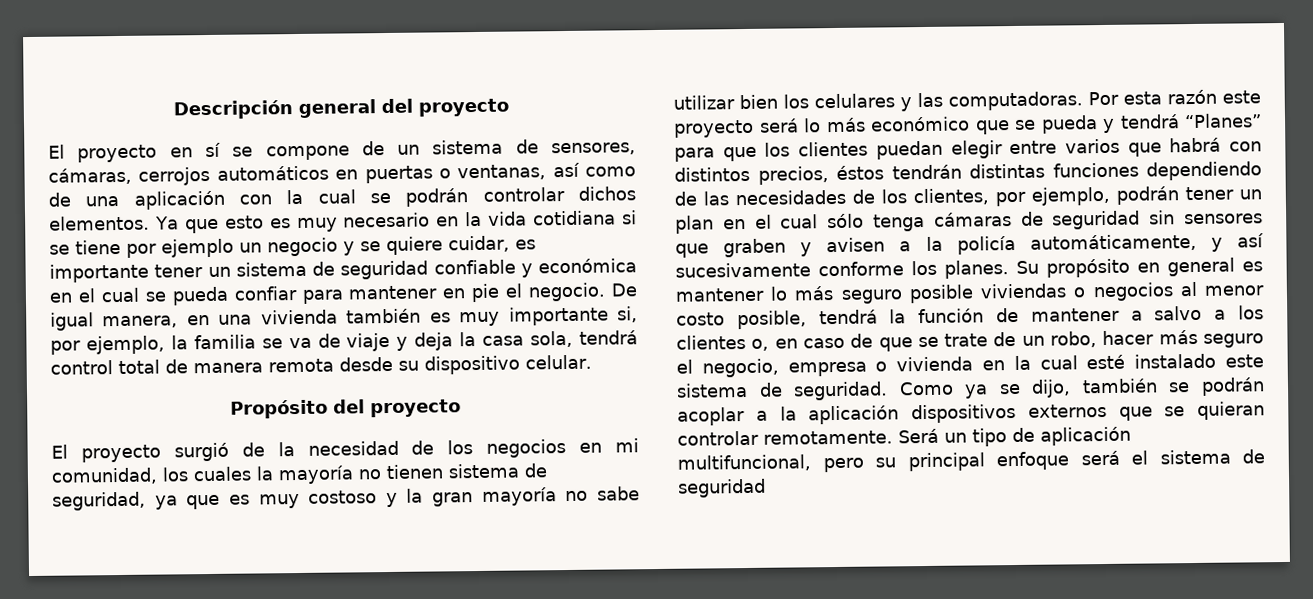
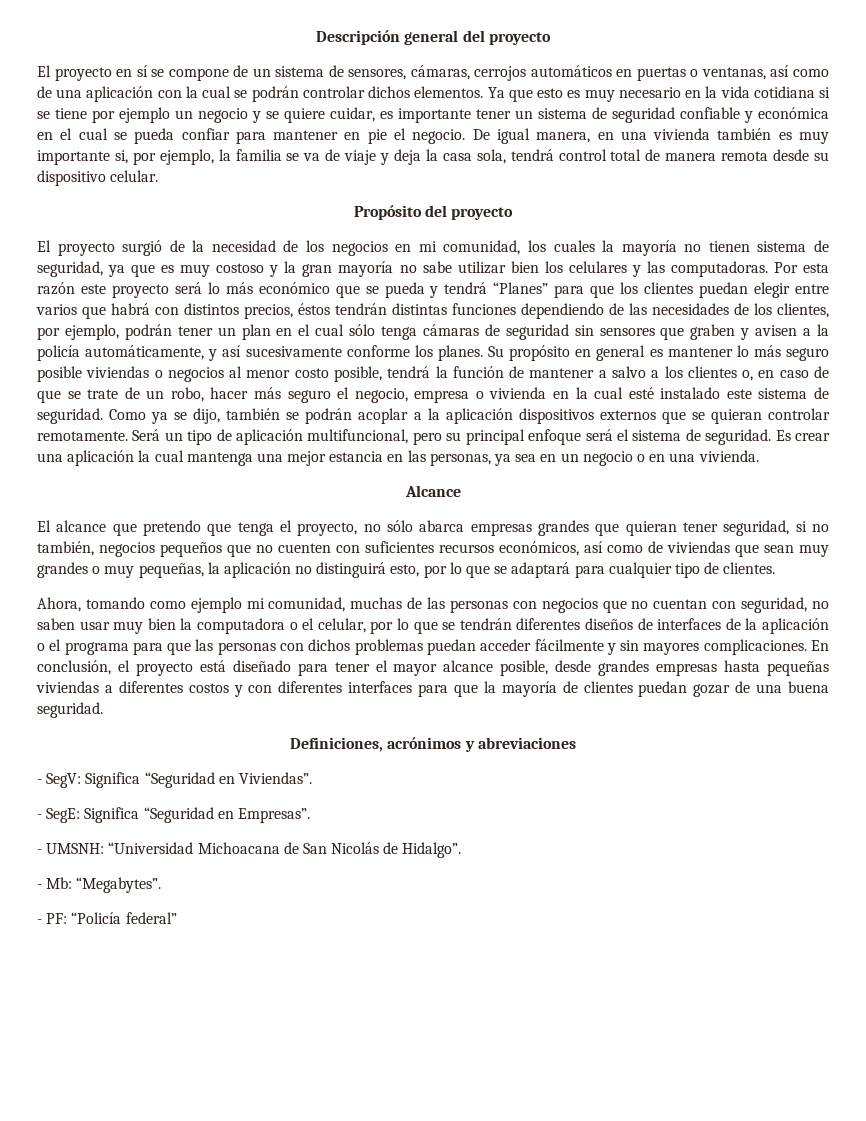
[678,478,766,498] seguridad -> [705,429,830,445] [37,450,759,466] [404,485,461,497] [37,520,830,536] [37,541,829,557] [37,562,776,578] [37,597,829,613] [37,618,830,634] [37,639,829,655] [37,660,829,676] [36,681,830,697] [37,702,103,718] [290,737,576,752] [37,772,312,788] [37,807,310,823] [37,842,462,858] [37,877,162,893] [37,912,177,924] seguridad. Es crear una aplicación la cual mantenga una mejor estancia en las personas, ya sea en un negocio o en una vivienda. // Alcance // El alcance que pretendo que tenga el proyecto, no sólo abarca empresas grandes que quieran tener seguridad, si no también, negocios pequeños que no cuenten con suficientes recursos económicos, así como de viviendas que sean muy grandes o muy pequeñas, la aplicación no distinguirá esto, por lo que se adaptará para cualquier tipo de clientes. // Ahora, tomando como ejemplo mi comunidad, muchas de las personas con negocios que no cuentan con seguridad, no saben usar muy bien la computadora o el celular, por lo que se tendrán diferentes diseños de interfaces de la aplicación o el programa para que las personas con dichos problemas puedan acceder fácilmente y sin mayores complicaciones. En conclusión, el proyecto está diseñado para tener el mayor alcance posible, desde grandes empresas hasta pequeñas viviendas a diferentes costos y con diferentes interfaces para que la mayoría de clientes puedan gozar de una buena seguridad. // Definiciones, acrónimos y abreviaciones // - SegV: Significa “Seguridad en Viviendas”. // - SegE: Significa “Seguridad en Empresas”. // - UMSNH: “Universidad Michoacana de San Nicolás de Hidalgo”. // - Mb: “Megabytes”. // - PF: “Policía federal”

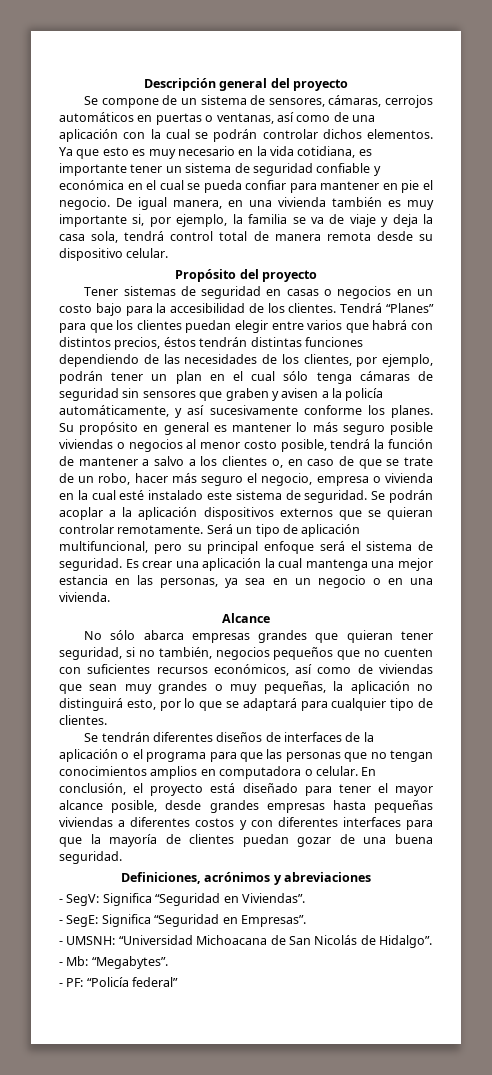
[37,65,165,81] El proyecto en sí se -> [84,96,99,105] Se
[753,86,830,98] [37,107,375,123] cotidiana si se tiene por ejemplo un negocio y se quiere cuidar, -> [297,146,356,158] cotidiana,
[37,240,829,256] [37,261,829,277] [37,282,488,298] El proyecto surgió de la necesidad de los negocios en mi comunidad, los cuales la mayoría no tienen sistema de seguridad, ya que es muy costoso y la gran mayoría no sabe utilizar bien los celulares y las computadoras. Por esta razón este proyecto será lo más económico que se pueda y tendrá -> [84,286,434,299] [59,303,383,316] Tener sistemas de seguridad en casas o negocios en un costo bajo para la accesibilidad de los clientes. Tendrá
[109,408,300,424] Como ya se dijo, también se -> [371,491,386,500] Se
[37,520,381,536] El alcance que pretendo que tenga el proyecto, no -> [84,631,103,640] No
[37,597,829,613] [37,618,456,634] Ahora, tomando como ejemplo mi comunidad, muchas de las personas con negocios que no cuentan con seguridad, no saben usar muy bien la computadora o el celular, por lo que se -> [84,733,99,742] Se
[280,639,807,655] con dichos problemas puedan acceder fácilmente y sin mayores complicaciones. -> [344,750,433,762] [59,766,358,779] que no tengan conocimientos amplios en computadora o celular.

